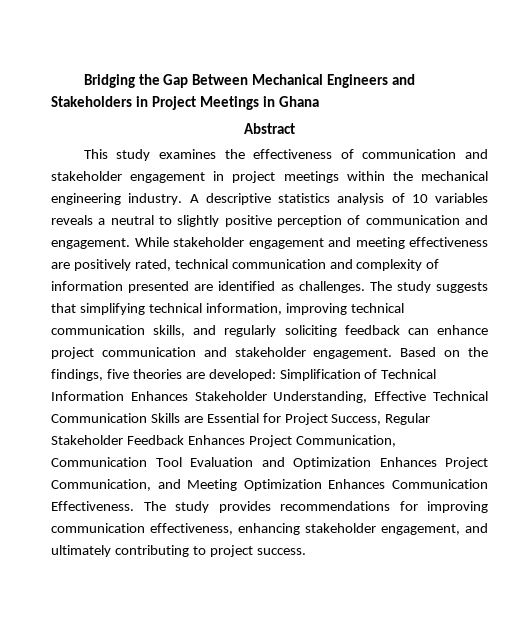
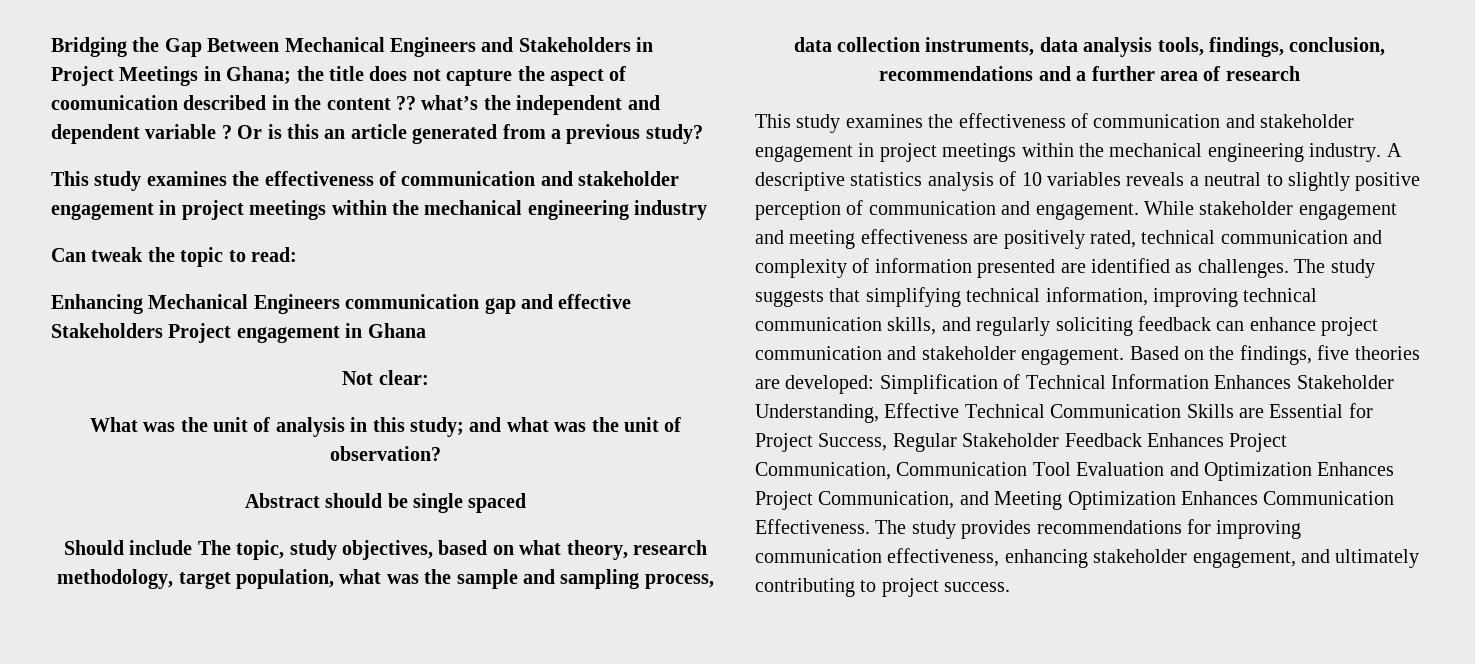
[278,96,319,107] [244,123,295,134] Ghana // Abstract -> [226,66,627,86] [51,95,660,115] [51,124,703,144] [51,171,680,191] [51,200,708,220] [51,247,297,267] [51,294,632,314] [51,323,426,343] [342,370,429,385] [89,417,682,437] [330,446,441,461] [244,493,527,513] [64,540,707,560] [57,569,714,589] [793,37,1386,57] [879,66,1300,81] Ghana; the title does not capture the aspect of coomunication described in the content ?? what’s the independent and dependent variable ? Or is this an article generated from a previous study? // This study examines the effectiveness of communication and stakeholder engagement in project meetings within the mechanical engineering industry // Can tweak the topic to read: // Enhancing Mechanical Engineers communication gap and effective Stakeholders Project engagement in Ghana // Not clear: // What was the unit of analysis in this study; and what was the unit of observation? // Abstract should be single spaced // Should include The topic, study objectives, based on what theory, research methodology, target population, what was the sample and sampling process, data collection instruments, data analysis tools, findings, conclusion, recommendations and a further area of research

